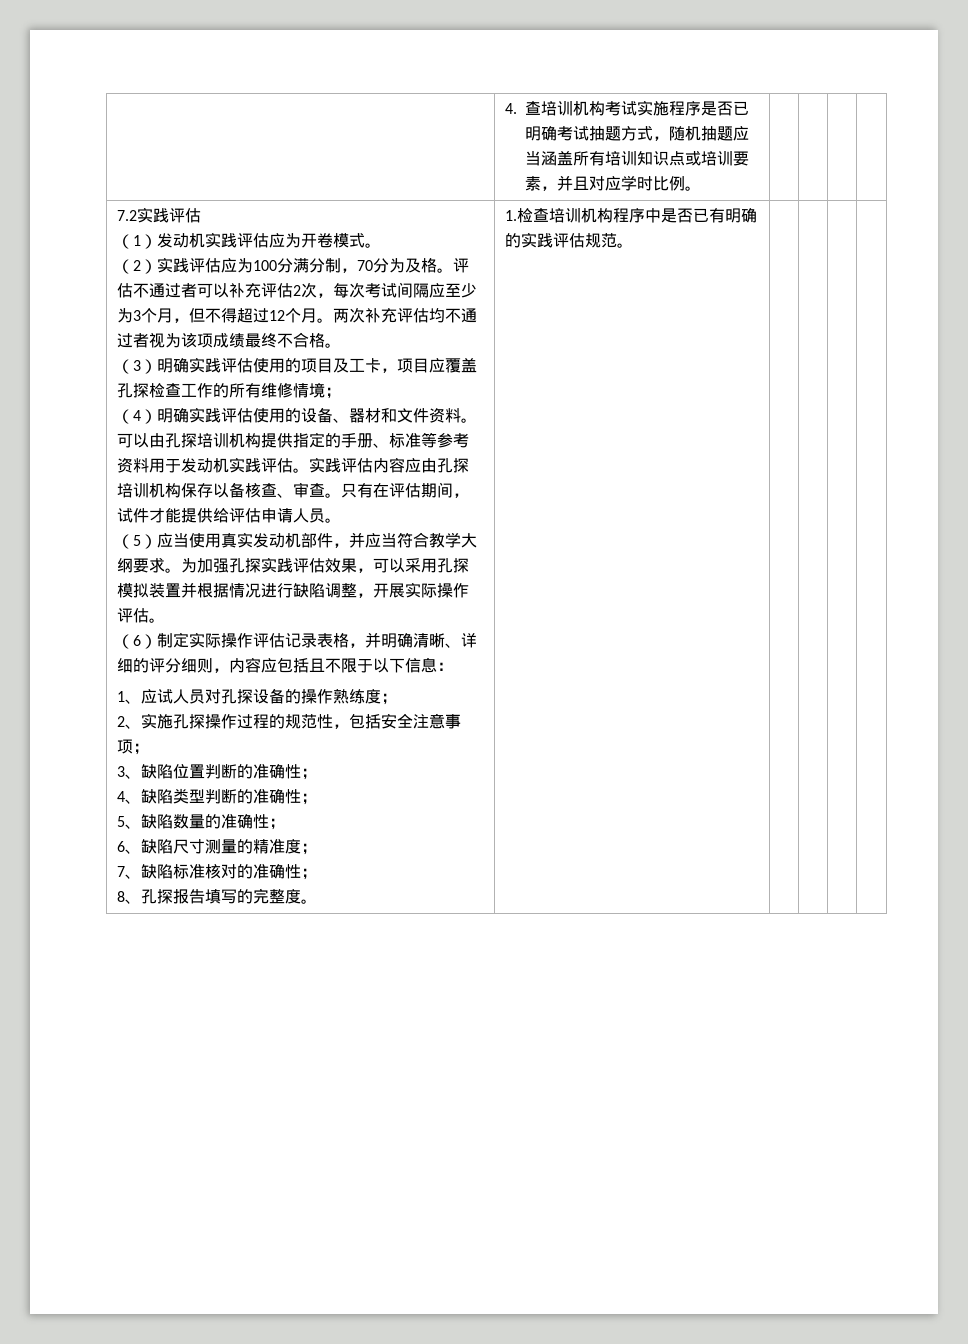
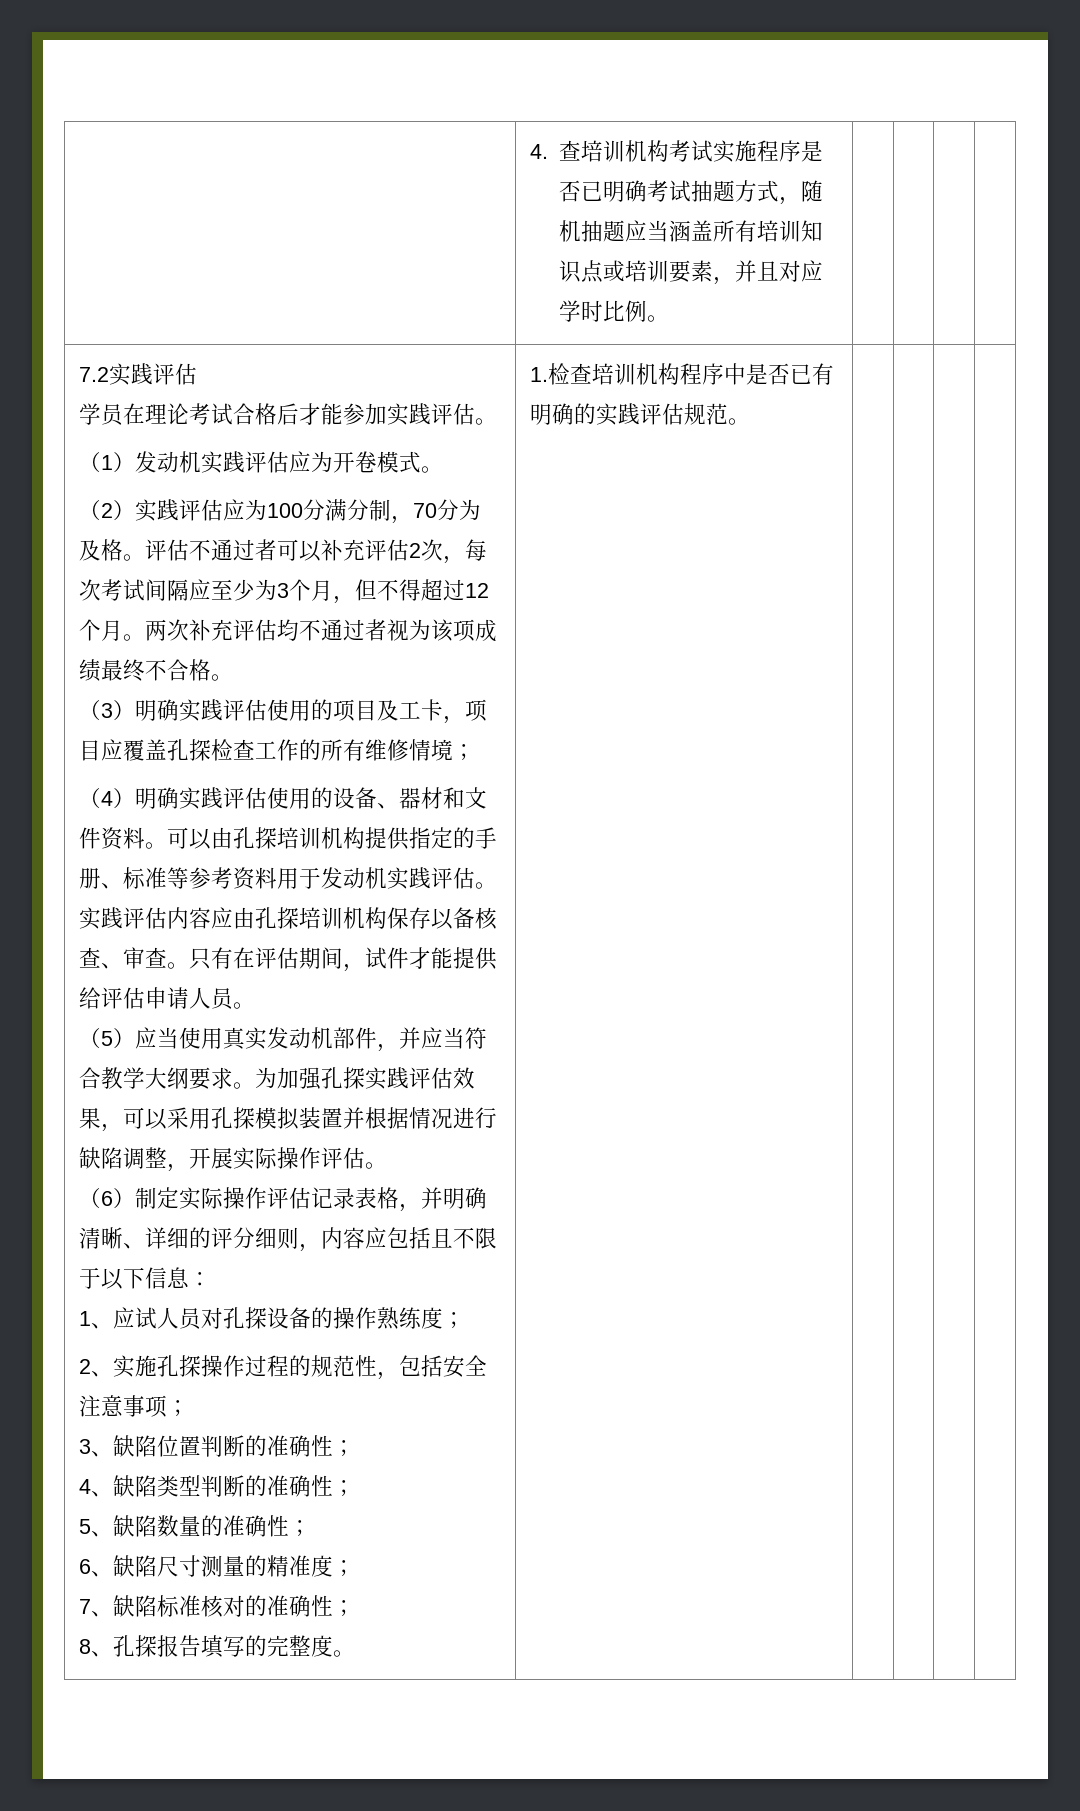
(201, 215) none -> [78,403,497,426] // 学员在理论考试合格后才能参加实践评估。

